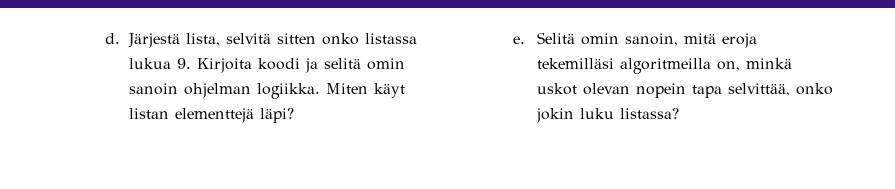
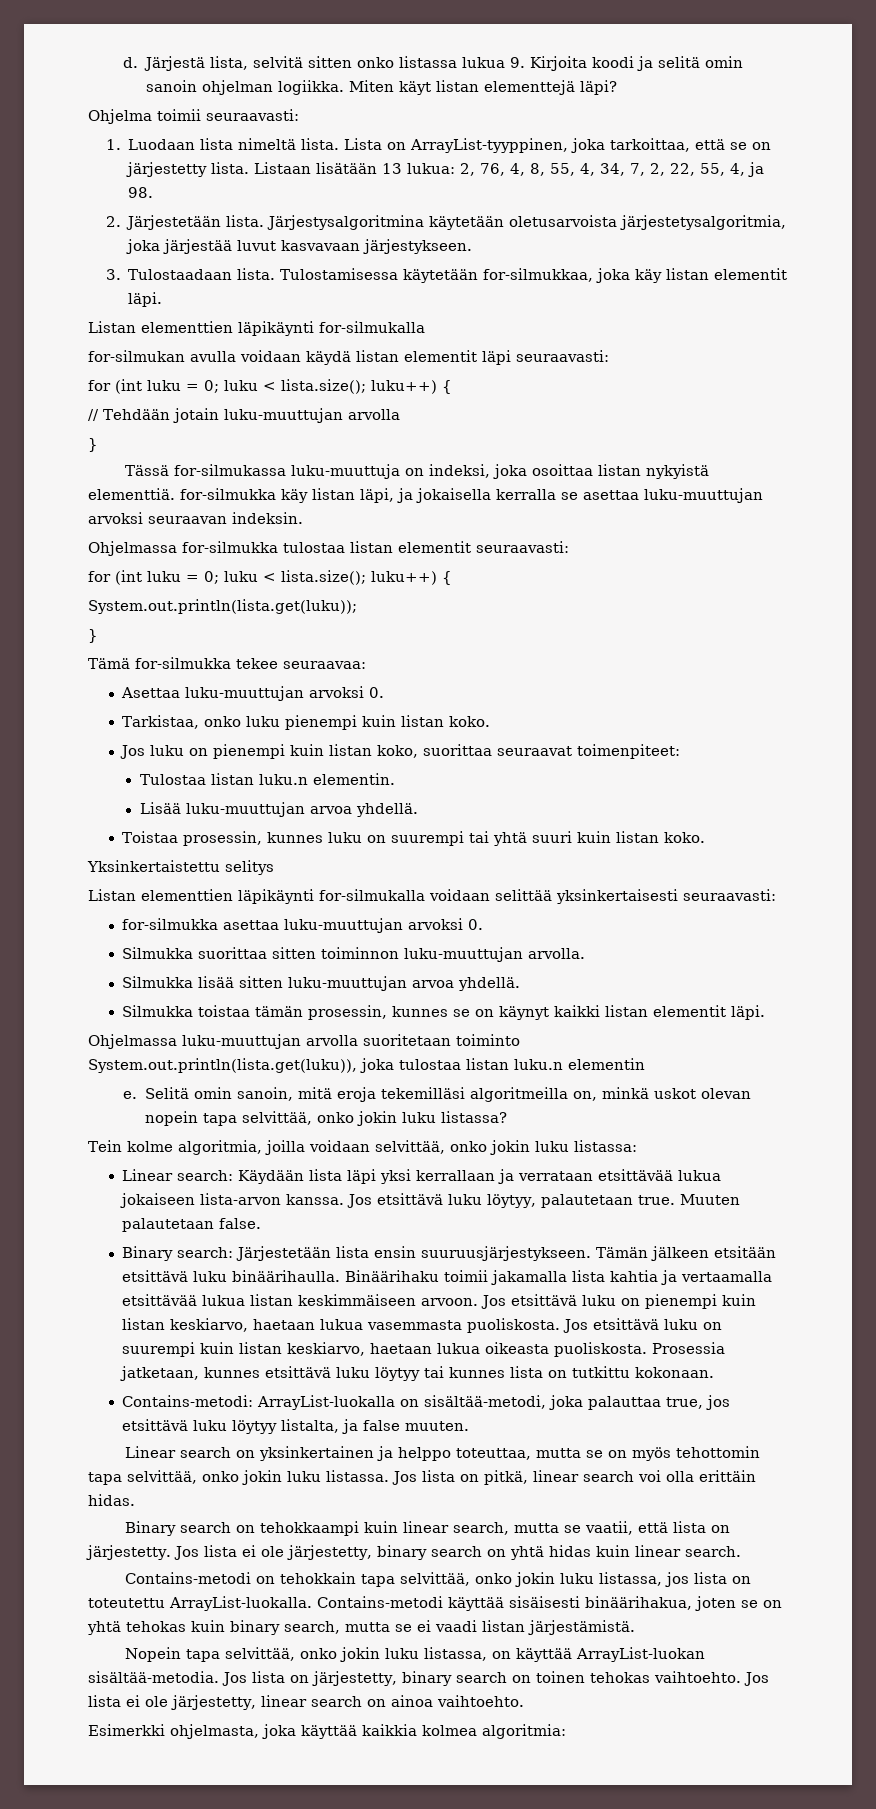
(294, 115) none -> [88,109,299,124] [105,138,772,153] [126,162,765,177] [128,187,154,198] [105,215,787,230] [126,239,473,254] [105,268,788,283] [128,292,163,307] [88,321,425,336] [88,350,609,365] [88,379,452,394] [88,408,400,423] [88,438,98,452] [125,464,710,479] [88,488,763,503] [88,512,303,524] [88,541,569,556] [88,570,452,585] [88,599,357,614] [88,629,98,643] [88,657,366,669] [121,686,385,701] [122,715,491,730] [120,744,681,759] [139,773,395,785] [139,802,418,817] [122,831,706,846] [87,860,274,875] [88,889,776,904] [122,918,484,933] [122,947,586,962] [122,976,521,991] [122,1005,766,1020] [88,1034,520,1049] [88,1058,645,1073] // Ohjelma toimii seuraavasti: // 1. Luodaan lista nimeltä lista. Lista on ArrayList-tyyppinen, joka tarkoittaa, että se on järjestetty lista. Listaan lisätään 13 lukua: 2, 76, 4, 8, 55, 4, 34, 7, 2, 22, 55, 4, ja 98. // 2. Järjestetään lista. Järjestysalgoritmina käytetään oletusarvoista järjestetysalgoritmia, joka järjestää luvut kasvavaan järjestykseen. // 3. Tulostaadaan lista. Tulostamisessa käytetään for-silmukkaa, joka käy listan elementit läpi. // Listan elementtien läpikäynti for-silmukalla // for-silmukan avulla voidaan käydä listan elementit läpi seuraavasti: // for (int luku = 0; luku < lista.size(); luku++) { // // Tehdään jotain luku-muuttujan arvolla // } // Tässä for-silmukassa luku-muuttuja on indeksi, joka osoittaa listan nykyistä elementtiä. for-silmukka käy listan läpi, ja jokaisella kerralla se asettaa luku-muuttujan arvoksi seuraavan indeksin. // Ohjelmassa for-silmukka tulostaa listan elementit seuraavasti: // for (int luku = 0; luku < lista.size(); luku++) { // System.out.println(lista.get(luku)); // } // Tämä for-silmukka tekee seuraavaa: // Asettaa luku-muuttujan arvoksi 0. // Tarkistaa, onko luku pienempi kuin listan koko. // Jos luku on pienempi kuin listan koko, suorittaa seuraavat toimenpiteet: // Tulostaa listan luku.n elementin. // Lisää luku-muuttujan arvoa yhdellä. // Toistaa prosessin, kunnes luku on suurempi tai yhtä suuri kuin listan koko. // Yksinkertaistettu selitys // Listan elementtien läpikäynti for-silmukalla voidaan selittää yksinkertaisesti seuraavasti: // for-silmukka asettaa luku-muuttujan arvoksi 0. // Silmukka suorittaa sitten toiminnon luku-muuttujan arvolla. // Silmukka lisää sitten luku-muuttujan arvoa yhdellä. // Silmukka toistaa tämän prosessin, kunnes se on käynyt kaikki listan elementit läpi. // Ohjelmassa luku-muuttujan arvolla suoritetaan toiminto System.out.println(lista.get(luku)), joka tulostaa listan luku.n elementin
(679, 113) none -> [88,1140,637,1155] [122,1169,722,1184] [120,1193,741,1208] [122,1218,262,1232] [122,1246,777,1261] [122,1270,773,1285] [122,1294,757,1309] [122,1318,723,1333] [122,1342,726,1357] [120,1366,715,1381] [122,1395,731,1410] [122,1419,470,1434] [125,1446,761,1461] [88,1470,756,1485] [88,1494,135,1506] [125,1521,731,1536] [86,1545,741,1560] [125,1572,752,1587] [88,1596,782,1611] [87,1620,635,1635] [125,1647,706,1662] [88,1671,769,1686] [88,1695,524,1710] [88,1724,566,1739] // Tein kolme algoritmia, joilla voidaan selvittää, onko jokin luku listassa: // Linear search: Käydään lista läpi yksi kerrallaan ja verrataan etsittävää lukua jokaiseen lista-arvon kanssa. Jos etsittävä luku löytyy, palautetaan true. Muuten palautetaan false. // Binary search: Järjestetään lista ensin suuruusjärjestykseen. Tämän jälkeen etsitään etsittävä luku binäärihaulla. Binäärihaku toimii jakamalla lista kahtia ja vertaamalla etsittävää lukua listan keskimmäiseen arvoon. Jos etsittävä luku on pienempi kuin listan keskiarvo, haetaan lukua vasemmasta puoliskosta. Jos etsittävä luku on suurempi kuin listan keskiarvo, haetaan lukua oikeasta puoliskosta. Prosessia jatketaan, kunnes etsittävä luku löytyy tai kunnes lista on tutkittu kokonaan. // Contains-metodi: ArrayList-luokalla on sisältää-metodi, joka palauttaa true, jos etsittävä luku löytyy listalta, ja false muuten. // Linear search on yksinkertainen ja helppo toteuttaa, mutta se on myös tehottomin tapa selvittää, onko jokin luku listassa. Jos lista on pitkä, linear search voi olla erittäin hidas. // Binary search on tehokkaampi kuin linear search, mutta se vaatii, että lista on järjestetty. Jos lista ei ole järjestetty, binary search on yhtä hidas kuin linear search. // Contains-metodi on tehokkain tapa selvittää, onko jokin luku listassa, jos lista on toteutettu ArrayList-luokalla. Contains-metodi käyttää sisäisesti binäärihakua, joten se on yhtä tehokas kuin binary search, mutta se ei vaadi listan järjestämistä. // Nopein tapa selvittää, onko jokin luku listassa, on käyttää ArrayList-luokan sisältää-metodia. Jos lista on järjestetty, binary search on toinen tehokas vaihtoehto. Jos lista ei ole järjestetty, linear search on ainoa vaihtoehto. // Esimerkki ohjelmasta, joka käyttää kaikkia kolmea algoritmia:

